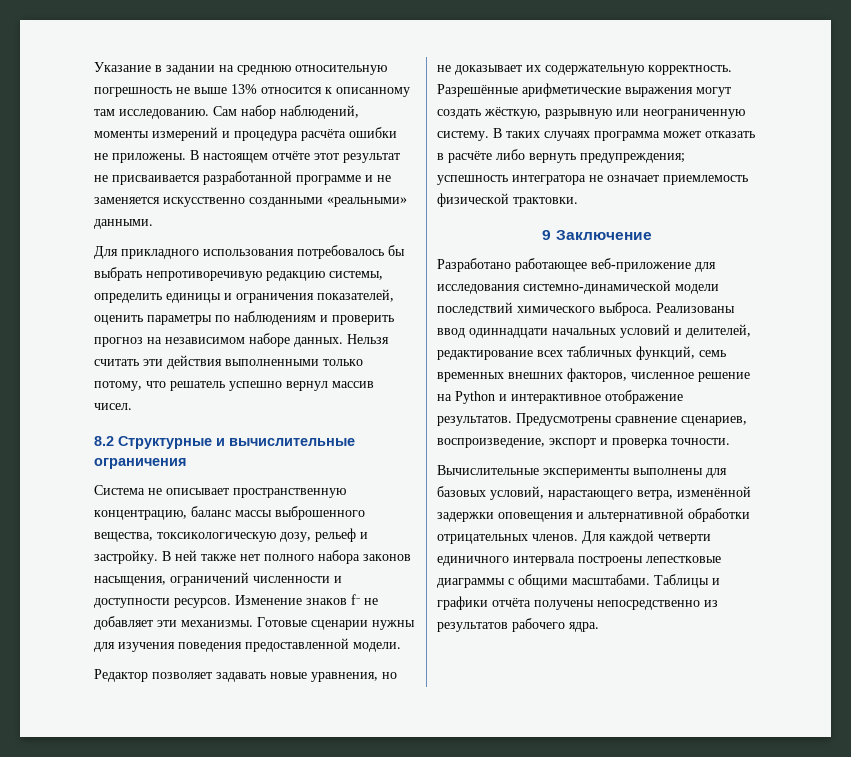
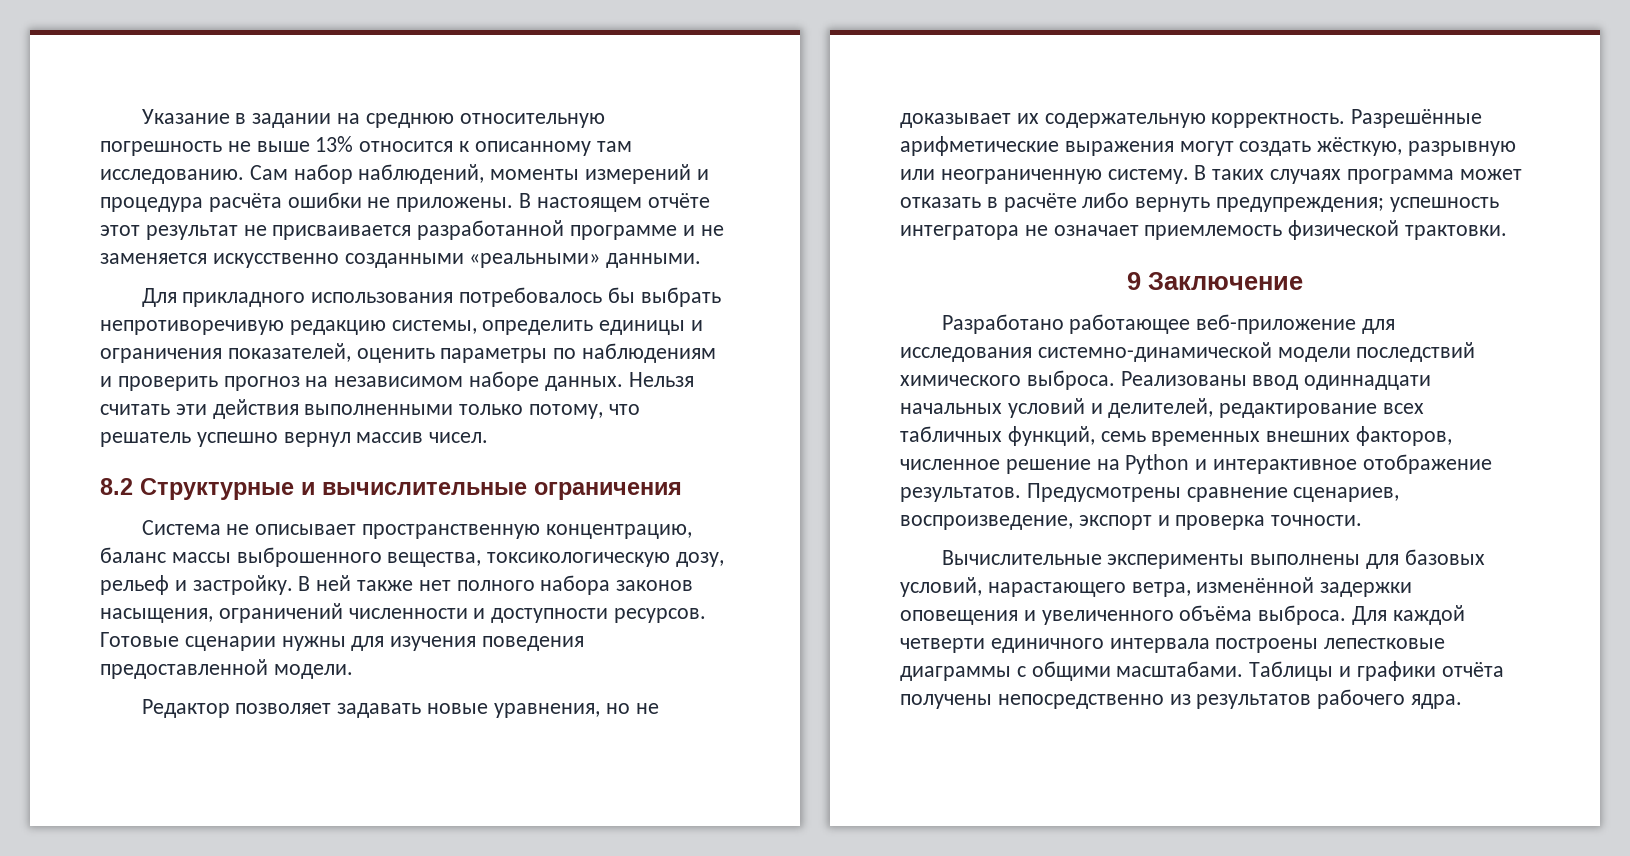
[235,594,378,605] [94,616,253,630] Изменение знаков f⁻ не добавляет эти механизмы. -> (707, 615) none
[588,508,750,522] [437,534,578,544] альтернативной обработки отрицательных членов. -> [1041,605,1347,625] увеличенного объёма выброса.

